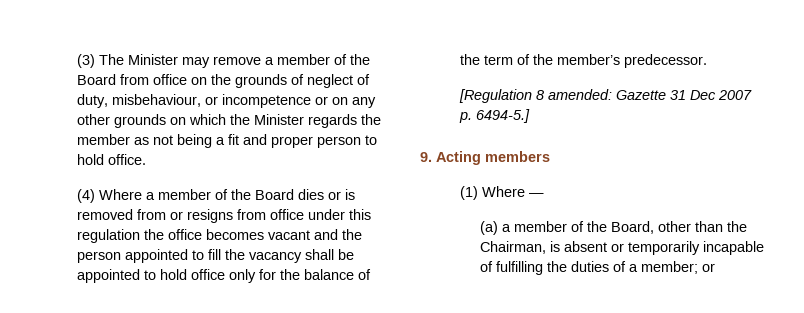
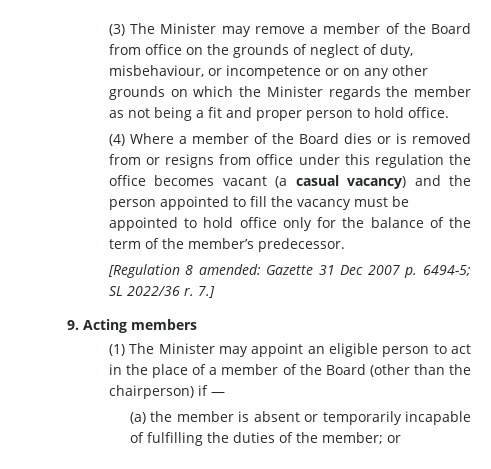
(311, 235) none -> [275,175,407,189] (a casual vacancy)
[305,249,335,260] shall -> [353,197,388,207] must
[476,109,531,123] 6494-5.] -> [423,265,472,276] [108,286,215,298] 6494-5; SL 2022/36 r. 7.]
[482,186,545,197] [480,221,748,235] [480,241,547,254] Where — // (a) a member of the Board, other than the Chairman, -> [129,343,471,357] [108,364,472,378] [108,385,225,399] [129,411,234,424] The Minister may appoint an eligible person to act in the place of a member of the Board (other than the chairperson) if — // (a) the member
[629,264,639,272] a -> [295,432,318,443] the

